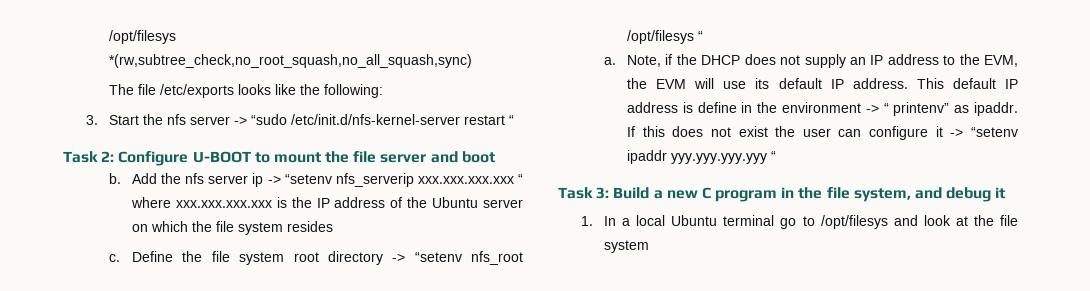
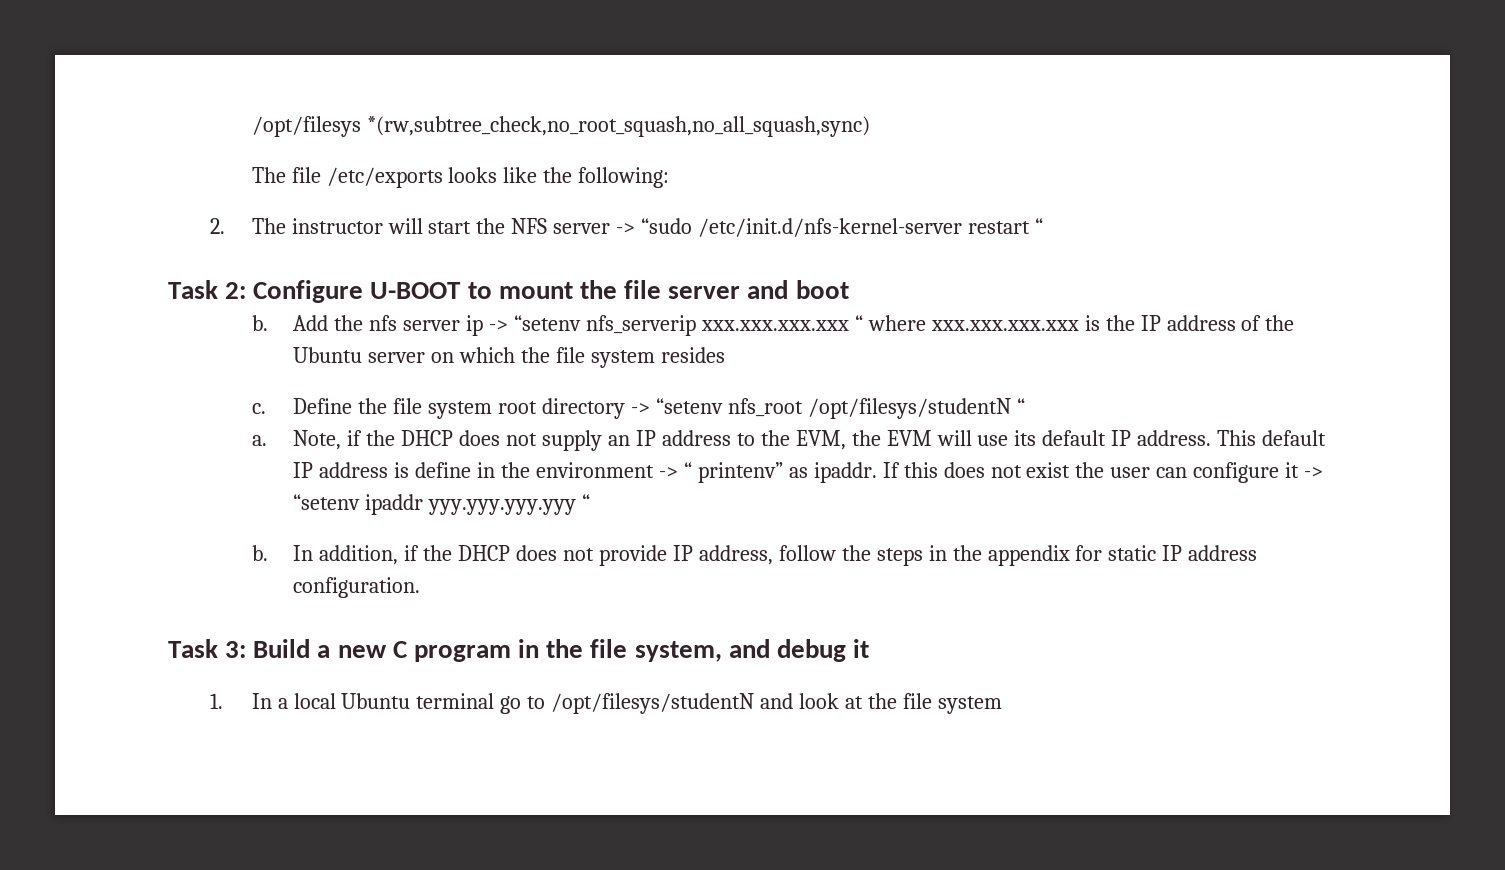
[86,114,187,125] 3. Start the nfs -> [209,218,548,234] 2. The instructor will start the NFS
[627,30,695,44] /opt/filesys -> [807,398,1011,419] /opt/filesys/studentN
(777, 156) none -> [251,545,1258,566] [293,577,421,598] // b. In addition, if the DHCP does not provide IP address, follow the steps in the appendix for static IP address configuration.
[820,215,888,229] /opt/filesys -> [551,693,755,714] /opt/filesys/studentN

